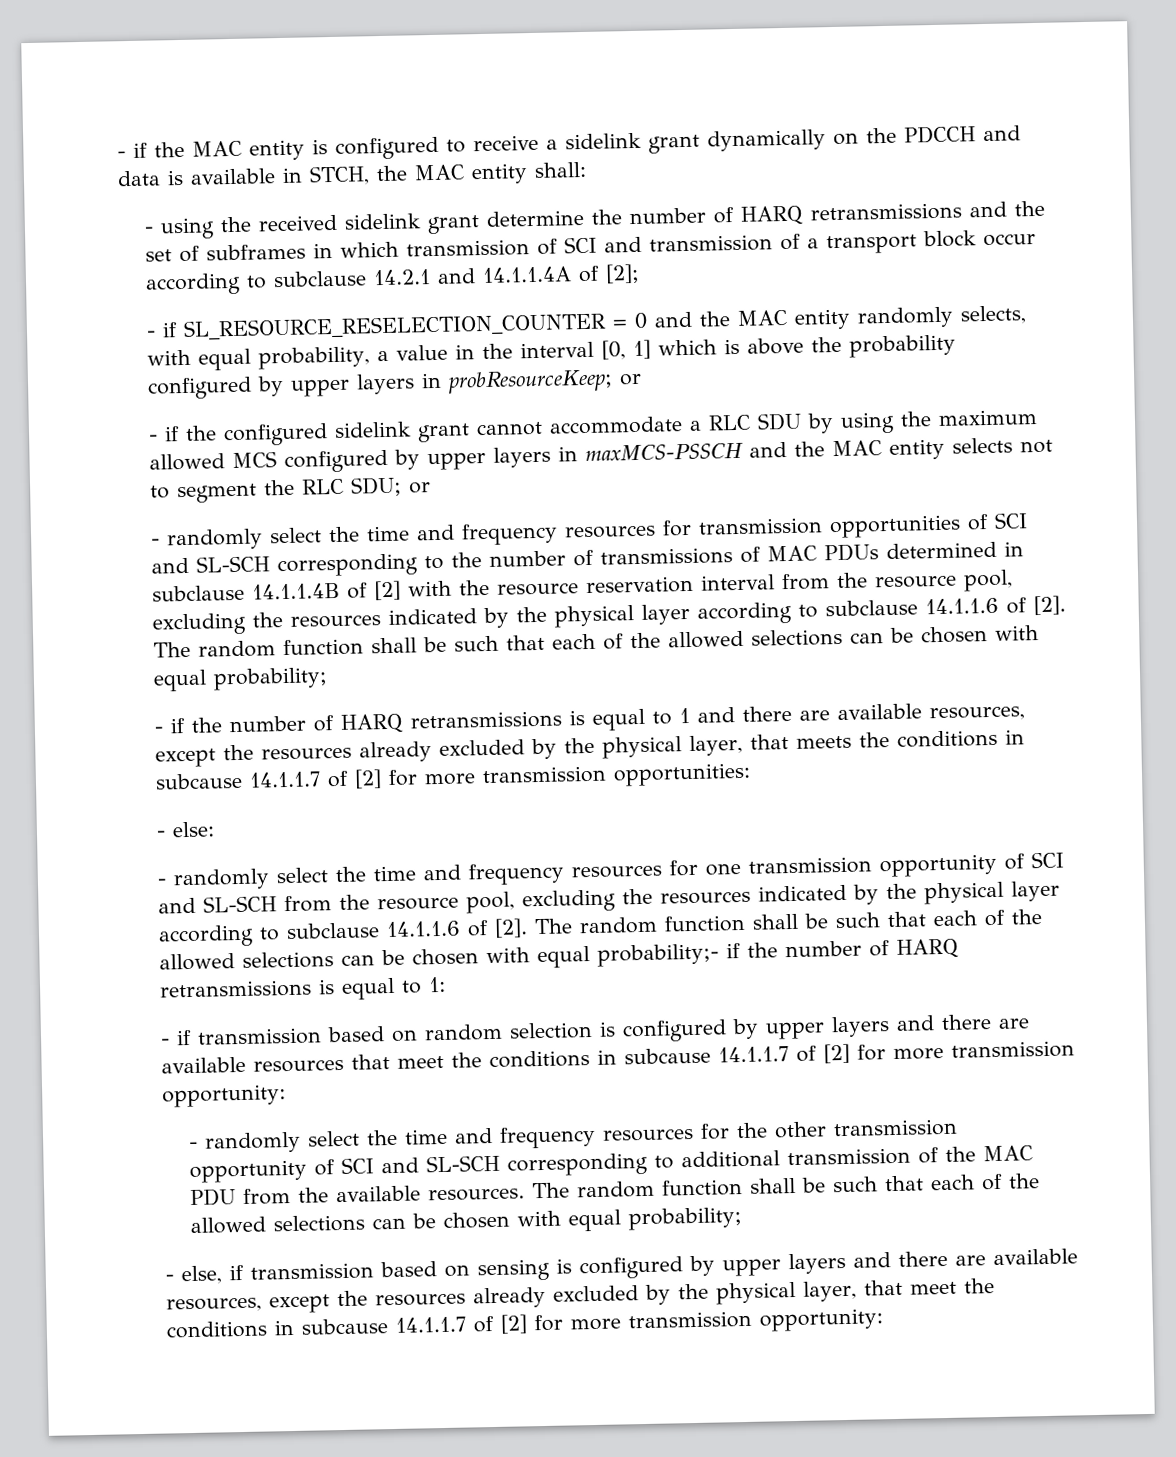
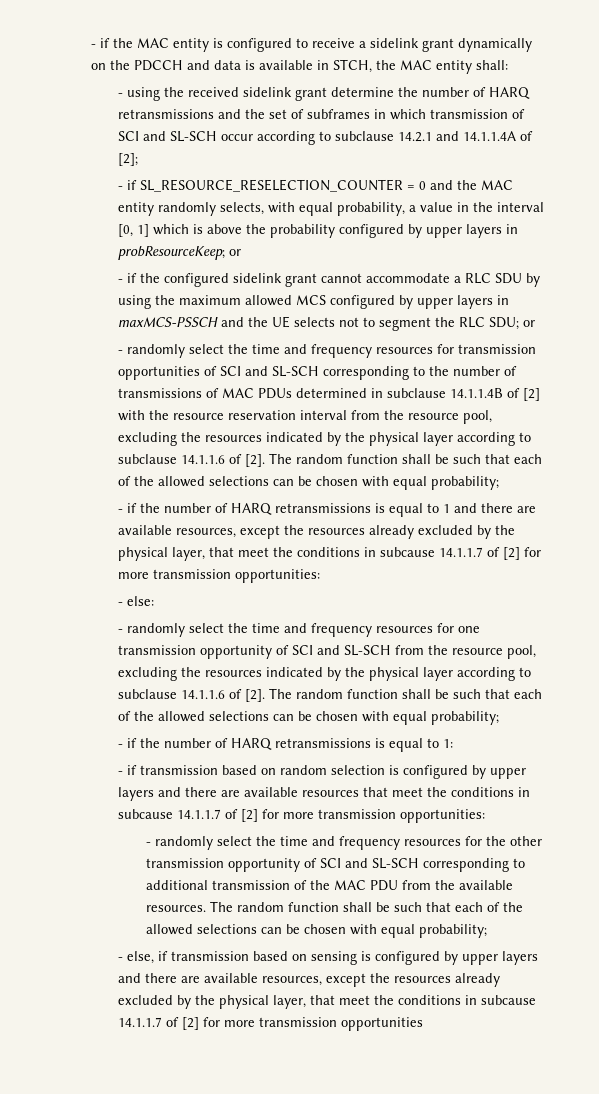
[649,230,978,255] transmission of a transport block -> [169,131,217,142] SL-SCH
[832,438,946,460] MAC entity -> [271,316,290,328] UE
[796,735,853,749] meets -> [237,547,269,557] meet
[597,943,720,967] probability;- -> [430,711,499,725] [117,744,123,748] probability; // -
[162,1084,287,1108] opportunity: -> [399,809,485,823] opportunities:
[759,1308,885,1332] opportunity: -> [340,1017,423,1031] opportunities

